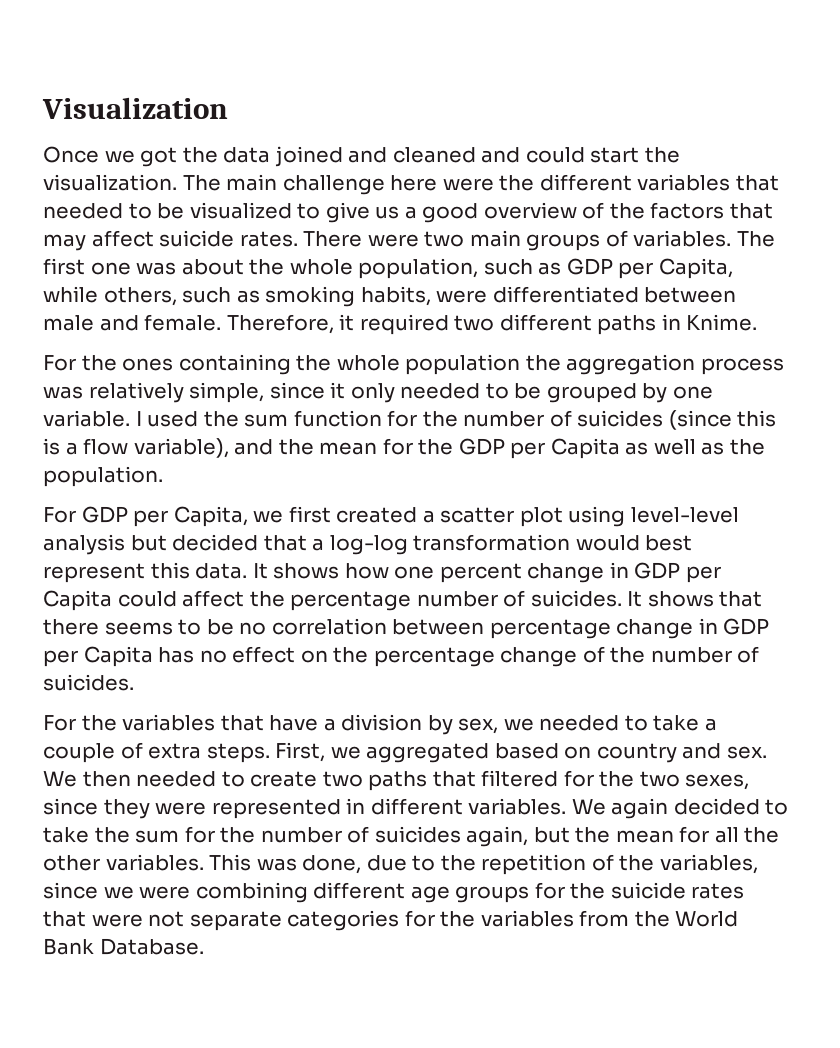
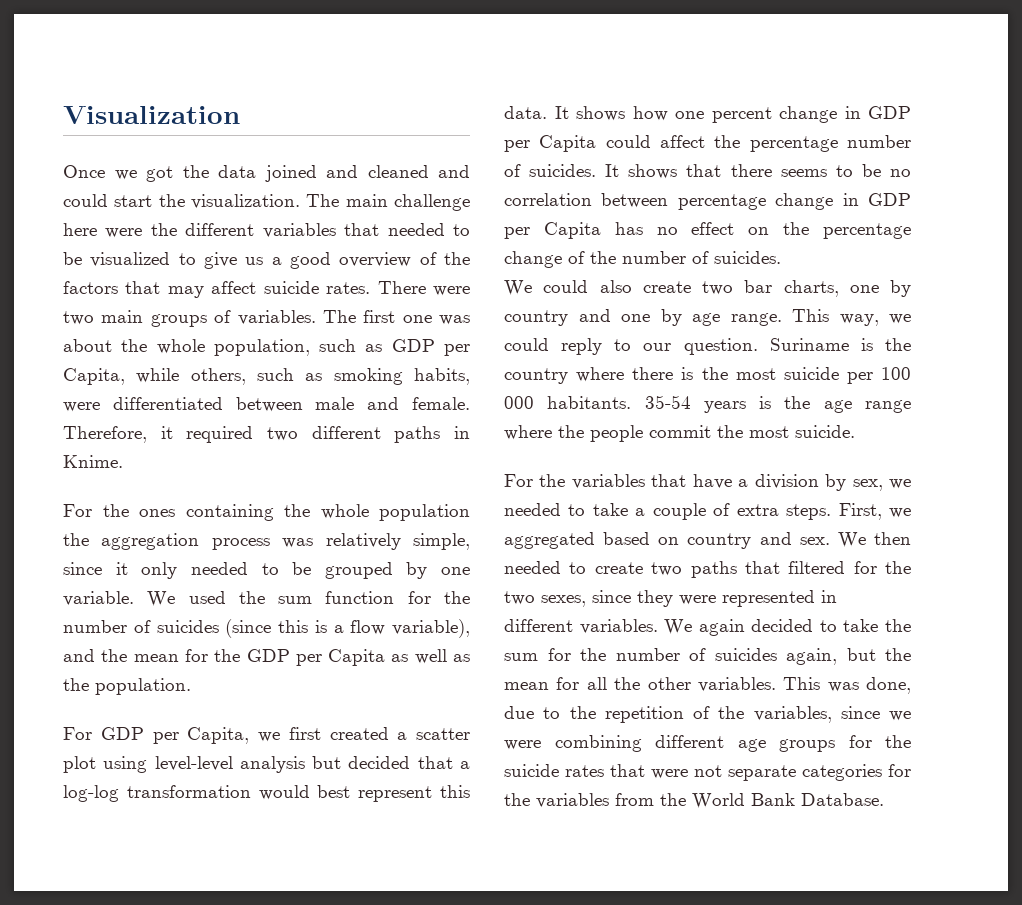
[135,411,142,426] I -> [147,591,176,607] We
(134, 682) none -> [504,280,911,297] [504,309,911,326] [504,338,911,355] [504,367,911,384] [504,395,911,413] [504,425,855,442] // We could also create two bar charts, one by country and one by age range. This way, we could reply to our question. Suriname is the country where there is the most suicide per 100 000 habitants. 35-54 years is the age range where the people commit the most suicide.

